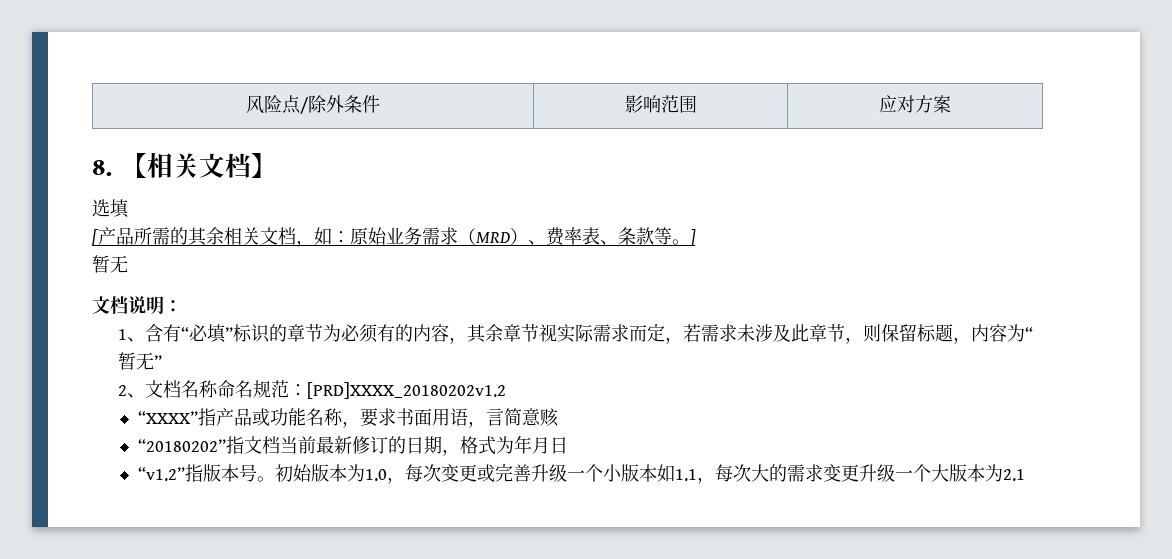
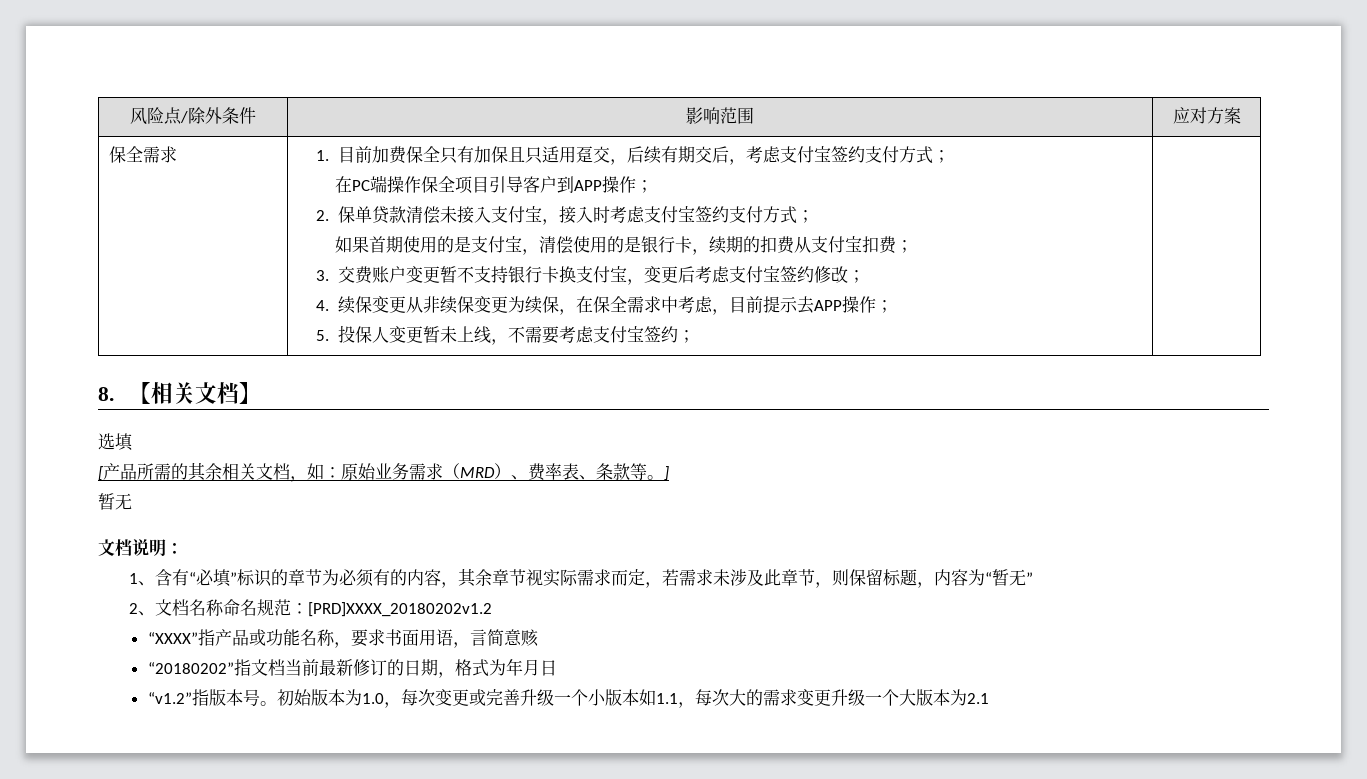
(952, 104) none -> [108,146,177,163] [316,146,950,165] [334,175,653,194] [316,206,814,225] [334,236,913,255] [316,266,865,285] [316,296,893,315] [316,325,695,345] // 保全需求 | 1.目前加费保全只有加保且只适用趸交，后续有期交后，考虑支付宝签约支付方式； // 在PC端操作保全项目引导客户到APP操作； // 2.保单贷款清偿未接入支付宝，接入时考虑支付宝签约支付方式； // 如果首期使用的是支付宝，清偿使用的是银行卡，续期的扣费从支付宝扣费； // 3.交费账户变更暂不支持银行卡换支付宝，变更后考虑支付宝签约修改； // 4.续保变更从非续保变更为续保，在保全需求中考虑，目前提示去APP操作； // 5.投保人变更暂未上线，不需要考虑支付宝签约； |

